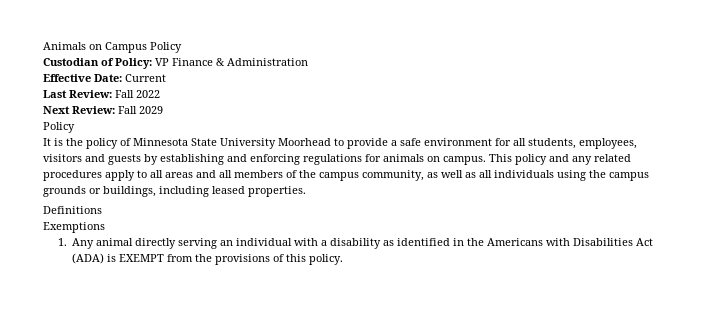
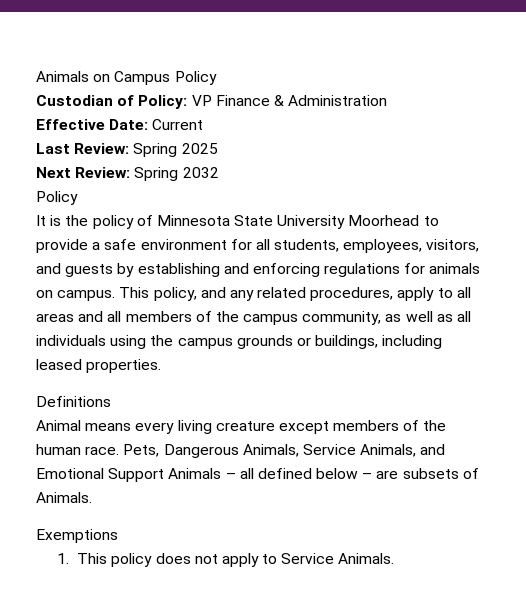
[115,90,160,98] Fall 2022 -> [133,143,218,157] Spring 2025
[118,106,163,114] Fall 2029 -> [134,167,219,181] Spring 2032
[43,154,82,162] visitors -> [426,239,480,252] visitors,
[515,154,547,165] policy -> [153,287,197,301] policy,
[43,170,102,181] procedures -> [310,287,394,301] procedures,
[43,222,105,233] [57,238,654,249] [72,253,344,265] Exemptions // 1. Any animal directly serving an individual with a disability as identified in the Americans with Disabilities Act (ADA) is EXEMPT from the provisions of this policy. -> [36,420,447,434] [36,444,446,458] [36,468,479,482] [36,492,92,503] [36,529,118,543] [56,553,395,567] Animal means every living creature except members of the human race. Pets, Dangerous Animals, Service Animals, and Emotional Support Animals – all defined below – are subsets of Animals. // Exemptions // 1. This policy does not apply to Service Animals.

